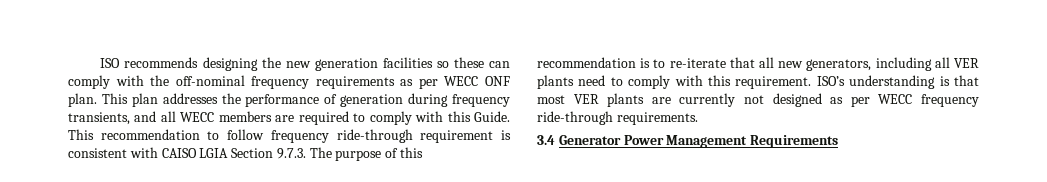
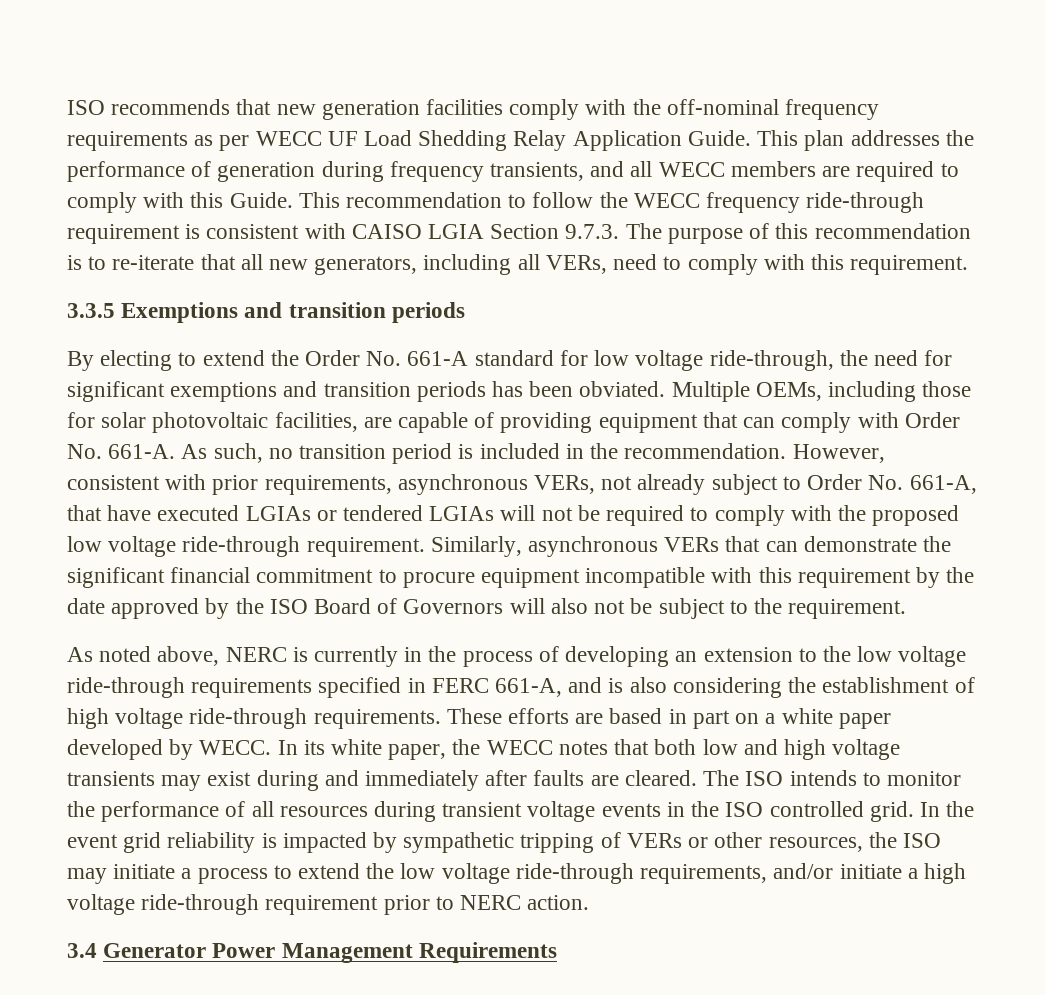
[202,57,281,71] designing the -> [236,99,272,115] that
[436,57,510,68] so these can -> (504, 107) none
[485,76,510,86] [68,93,97,107] ONF plan. -> [327,130,751,151] UF Load Shedding Relay Application Guide.
(265, 134) none -> [599,192,700,208] the WECC
[953,58,979,68] [537,75,574,89] VER plants -> [545,255,607,274] VERs,
[816,75,979,89] [537,93,979,107] [537,111,698,125] ISO’s understanding is that most VER plants are currently not designed as per WECC frequency ride-through requirements. -> [67,302,465,323] [67,350,953,371] [67,381,972,402] [67,412,960,433] [67,443,885,464] [67,474,977,495] [67,505,960,526] [67,536,952,557] [67,567,975,588] [67,598,907,619] [67,646,967,667] [67,677,975,698] [67,708,891,729] [67,739,901,760] [67,770,961,791] [67,801,975,822] [67,832,941,853] [67,863,966,884] [67,894,590,915] // 3.3.5 Exemptions and transition periods // By electing to extend the Order No. 661-A standard for low voltage ride-through, the need for significant exemptions and transition periods has been obviated. Multiple OEMs, including those for solar photovoltaic facilities, are capable of providing equipment that can comply with Order No. 661-A. As such, no transition period is included in the recommendation. However, consistent with prior requirements, asynchronous VERs, not already subject to Order No. 661-A, that have executed LGIAs or tendered LGIAs will not be required to comply with the proposed low voltage ride-through requirement. Similarly, asynchronous VERs that can demonstrate the significant financial commitment to procure equipment incompatible with this requirement by the date approved by the ISO Board of Governors will also not be subject to the requirement. // As noted above, NERC is currently in the process of developing an extension to the low voltage ride-through requirements specified in FERC 661-A, and is also considering the establishment of high voltage ride-through requirements. These efforts are based in part on a white paper developed by WECC. In its white paper, the WECC notes that both low and high voltage transients may exist during and immediately after faults are cleared. The ISO intends to monitor the performance of all resources during transient voltage events in the ISO controlled grid. In the event grid reliability is impacted by sympathetic tripping of VERs or other resources, the ISO may initiate a process to extend the low voltage ride-through requirements, and/or initiate a high voltage ride-through requirement prior to NERC action.

